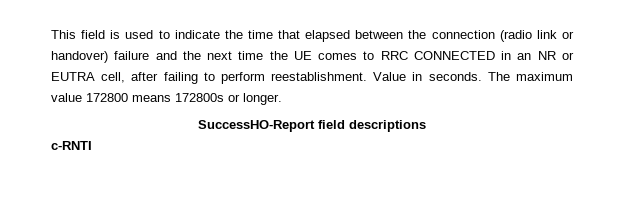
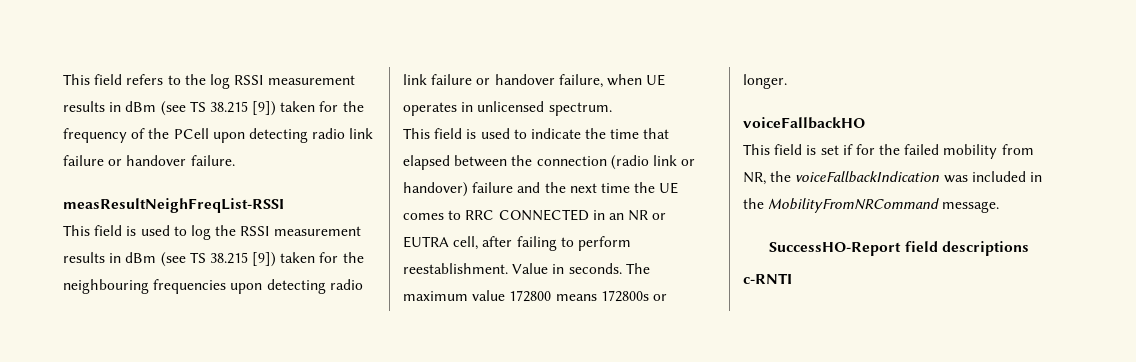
[51,30,106,39] This field -> [63,74,356,89] [63,101,364,116] [63,128,374,143] [63,155,235,166] [63,198,284,213] [63,225,362,240] [63,252,364,267] [63,279,363,294] [403,74,666,88] [403,101,612,116] [403,128,463,139] This field refers to the log RSSI measurement results in dBm (see TS 38.215 [9]) taken for the frequency of the PCell upon detecting radio link failure or handover failure. // measResultNeighFreqList-RSSI // This field is used to log the RSSI measurement results in dBm (see TS 38.215 [9]) taken for the neighbouring frequencies upon detecting radio link failure or handover failure, when UE operates in unlicensed spectrum. // This field
(282, 99) none -> [743,117,865,129] [743,144,1034,159] [743,171,1042,185] [743,198,1000,213] // voiceFallbackHO // This field is set if for the failed mobility from NR, the voiceFallbackIndication was included in the MobilityFromNRCommand message.

